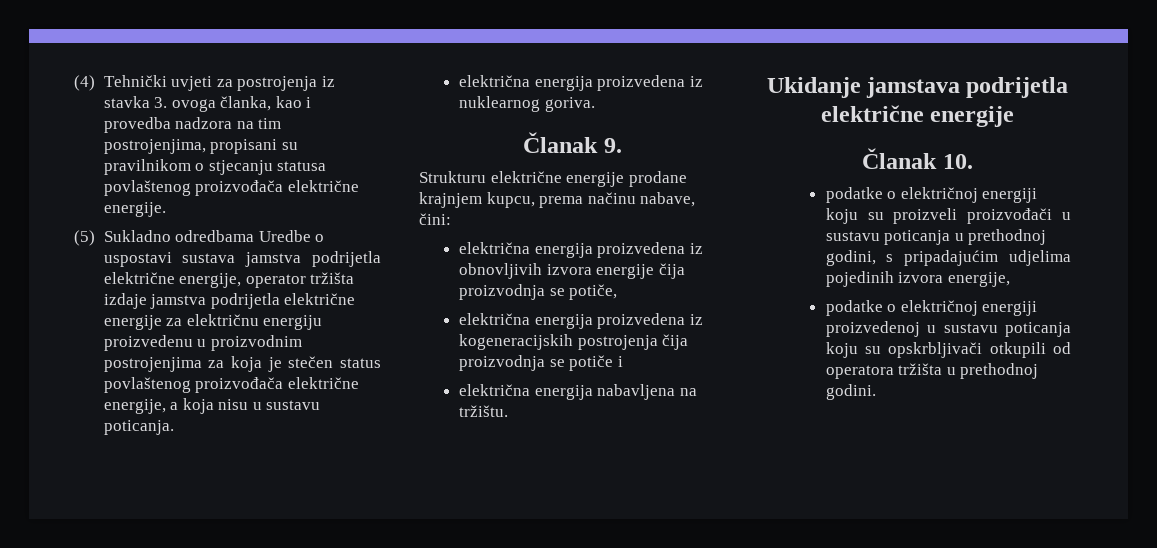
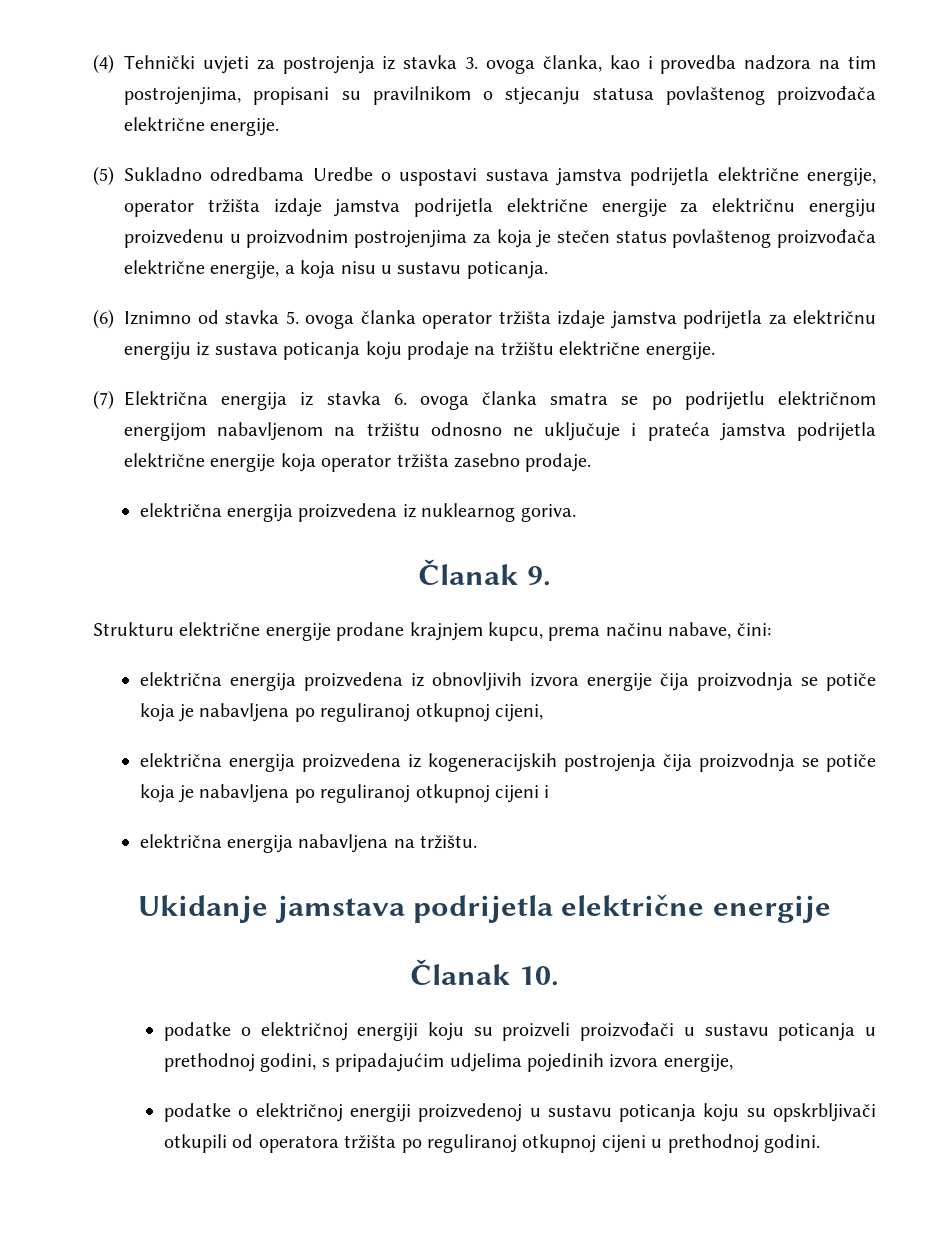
(174, 427) none -> [93,309,876,329] [124,341,715,360] [93,390,876,410] [124,422,877,441] [124,453,592,472] // (6) Iznimno od stavka 5. ovoga članka operator tržišta izdaje jamstva podrijetla za električnu energiju iz sustava poticanja koju prodaje na tržištu električne energije. // (7) Električna energija iz stavka 6. ovoga članka smatra se po podrijetlu električnom energijom nabavljenom na tržištu odnosno ne uključuje i prateća jamstva podrijetla električne energije koja operator tržišta zasebno prodaje.
[569,284,618,300] potiče, -> [826,673,876,691] [139,703,543,722] potiče koja je nabavljena po reguliranoj otkupnoj cijeni,
(614, 363) none -> [139,784,539,803] koja je nabavljena po reguliranoj otkupnoj cijeni
(943, 369) none -> [401,1134,646,1153] po reguliranoj otkupnoj cijeni

